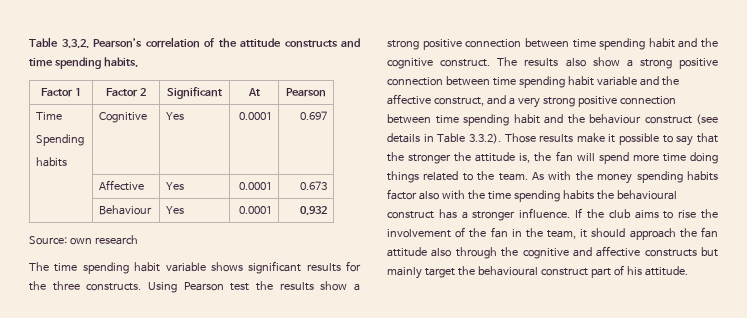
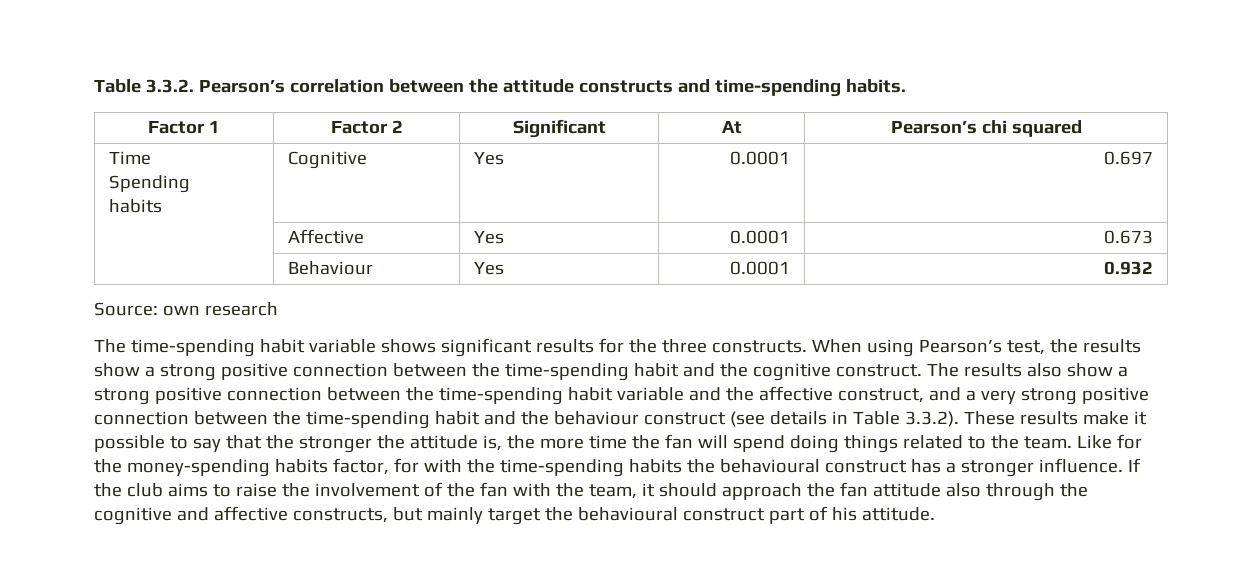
[204,38,215,48] of -> [388,79,464,93] between
[29,57,101,69] time spending -> [714,79,841,97] time-spending
[286,88,326,97] Pearson -> [890,120,1082,137] Pearson’s chi squared
[54,262,129,274] time spending -> [130,339,255,357] time-spending
[148,282,250,293] Using Pearson test -> [811,339,1045,357] When using Pearson’s test,
[572,38,646,50] time spending -> [471,363,629,381] the time-spending
[492,76,565,88] time spending -> [405,387,563,405] the time-spending
[435,114,509,126] time spending -> [272,411,430,429] the time-spending
[504,133,536,143] Those -> [963,411,1015,425] These
(552, 157) none -> [539,435,660,449] more time the
[632,153,686,162] more time -> (785, 443) none
[532,171,718,184] [387,189,560,202] As with the money spending habits factor also with the time spending -> [1076,434,1142,449] [94,458,624,477] Like for the money-spending habits factor, for with the time-spending
[678,210,697,218] rise -> [235,483,277,497] raise
[511,229,522,237] in -> [512,483,551,497] with
[644,249,697,257] constructs -> [292,508,388,523] constructs,

